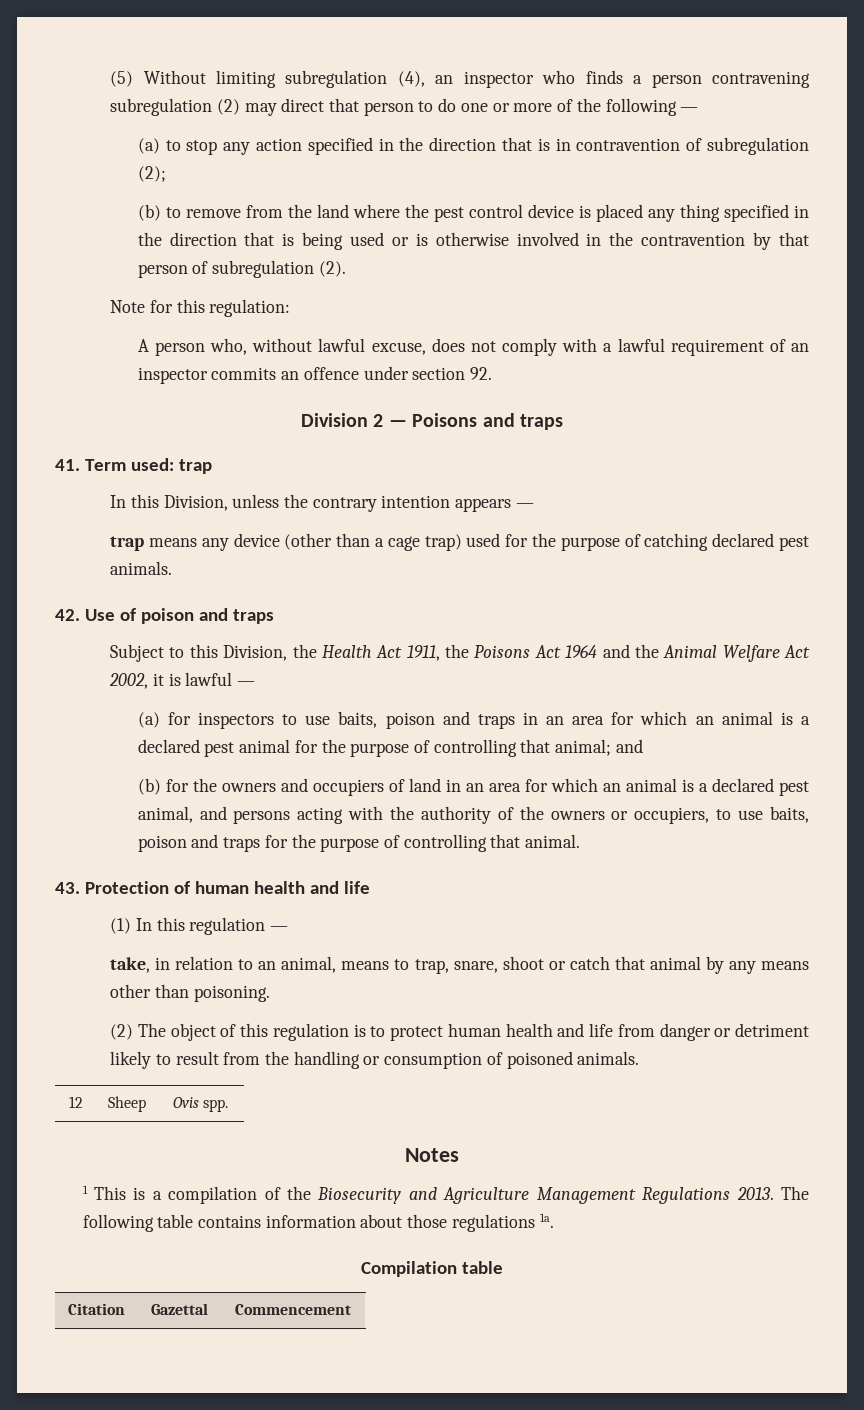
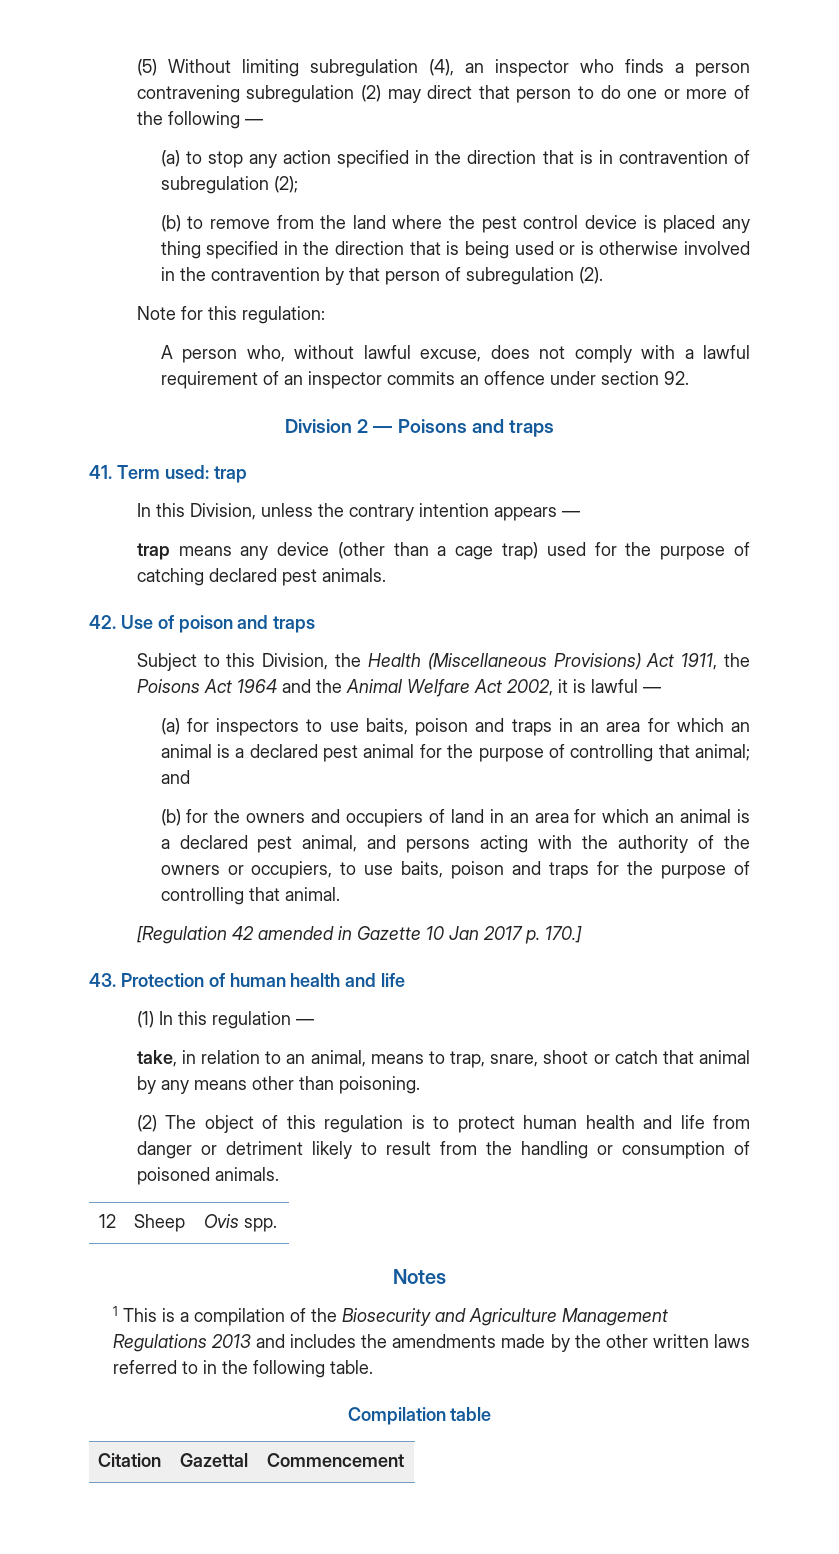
(372, 651) none -> [427,653,641,670] (Miscellaneous Provisions)
(581, 841) none -> [136,926,582,944] // [Regulation 42 amended in Gazette 10 Jan 2017 p. 170.]
[736,1186,809,1200] [82,1213,554,1232] 2013. The following table contains information about those regulations 1a. -> [210,1334,750,1352] [112,1360,373,1378] 2013 and includes the amendments made by the other written laws referred to in the following table.

